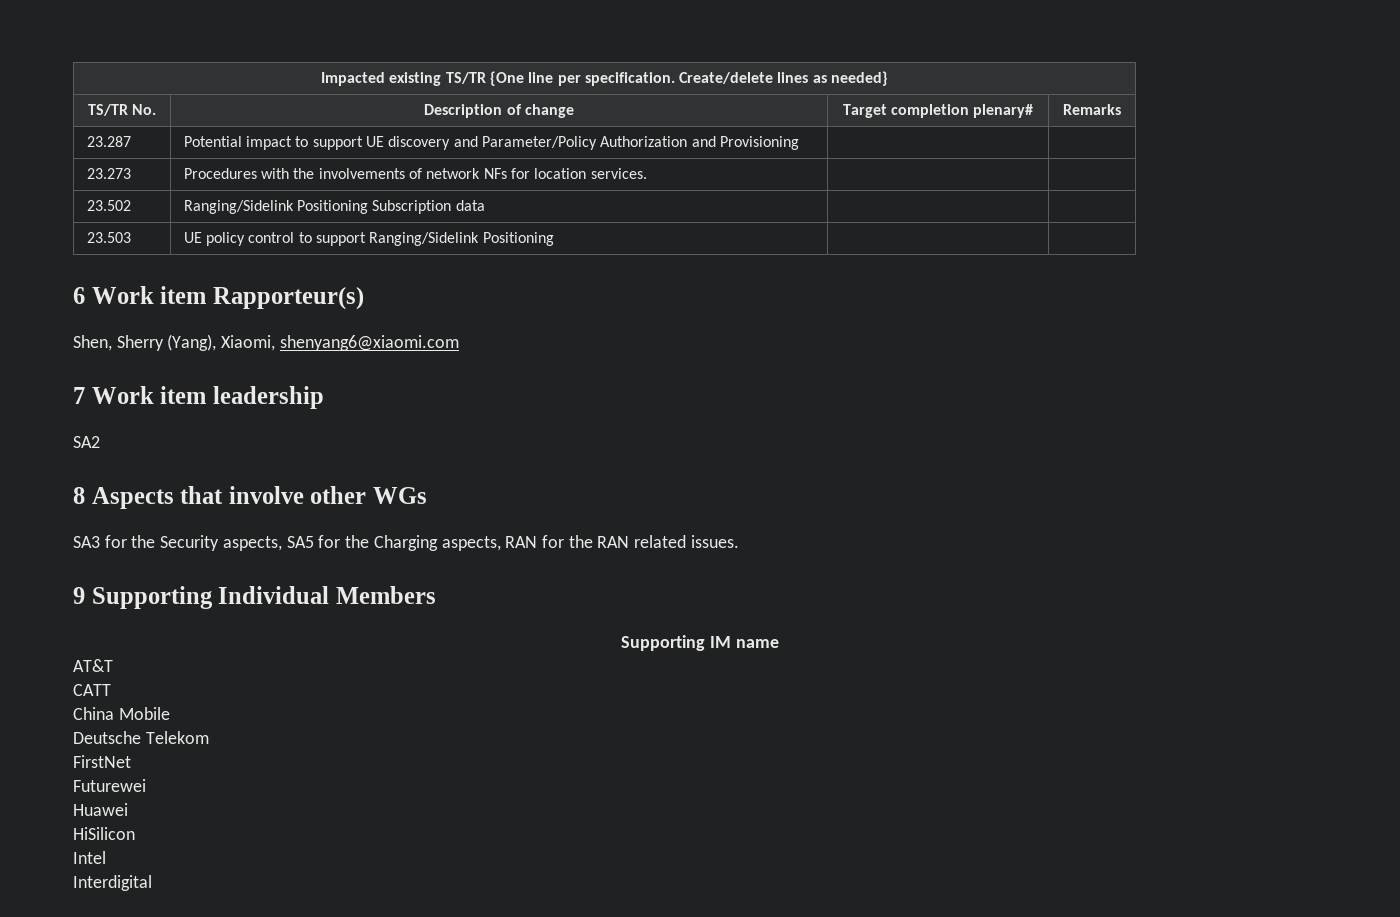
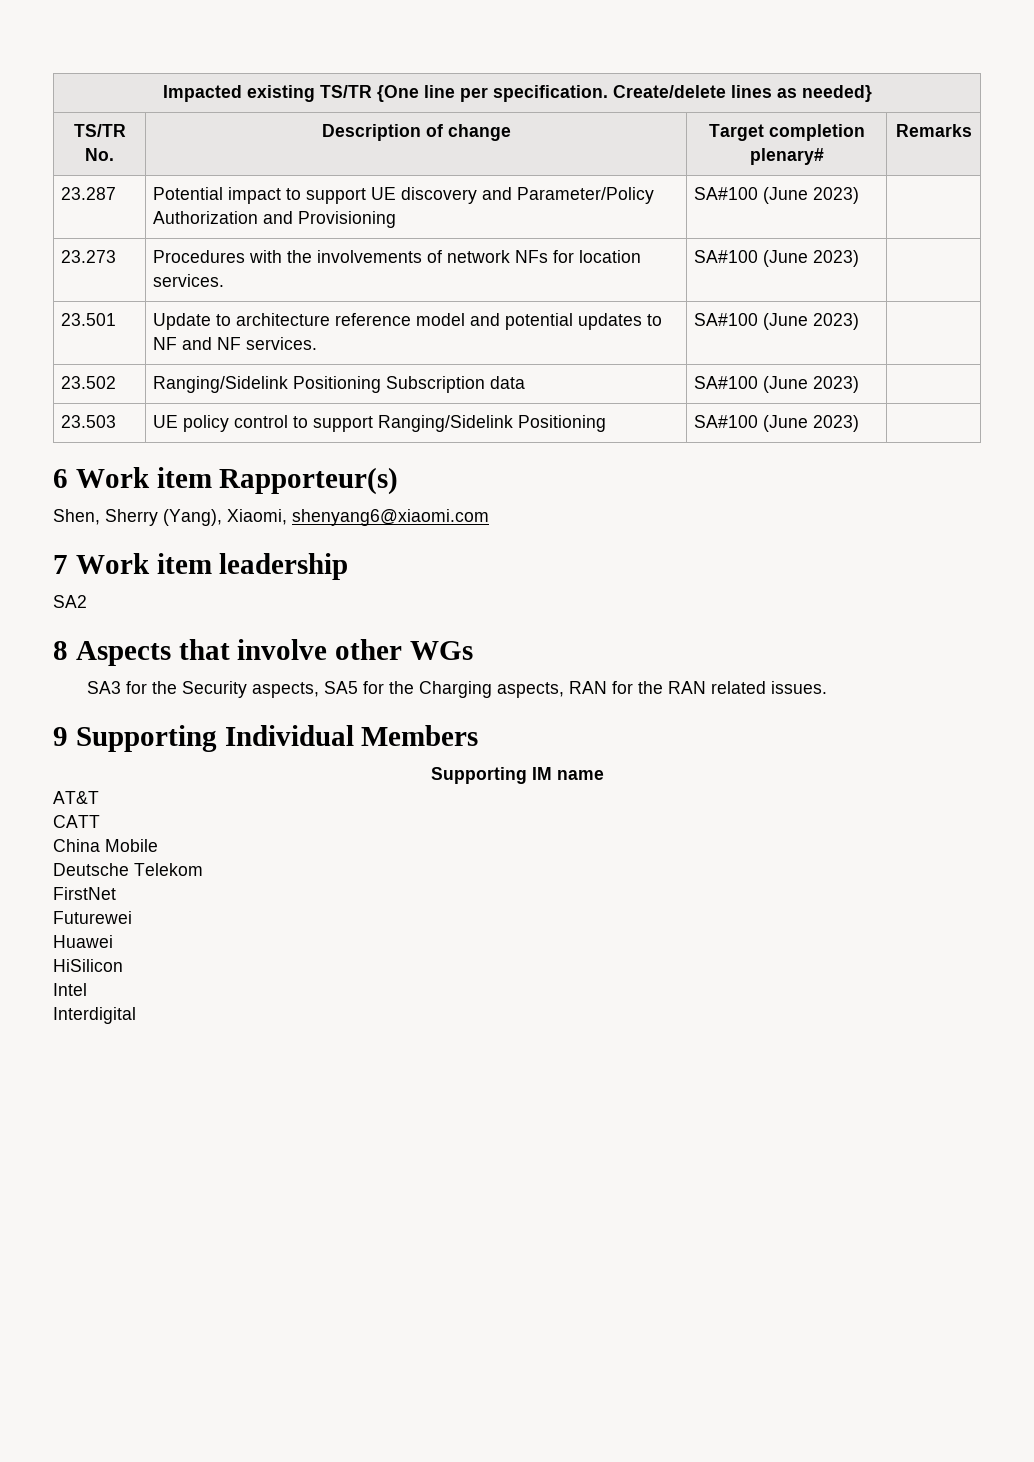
(799, 143) none -> [694,187,860,204] SA#100 (June 2023)
(647, 173) none -> [694,250,860,267] [61,313,117,326] [153,313,663,330] [153,337,318,350] [694,313,860,330] SA#100 (June 2023) | // 23.501 | Update to architecture reference model and potential updates to NF and NF services. | SA#100 (June 2023)
(485, 205) none -> [694,376,860,393] SA#100 (June 2023)
(554, 239) none -> [694,415,860,432] SA#100 (June 2023)

